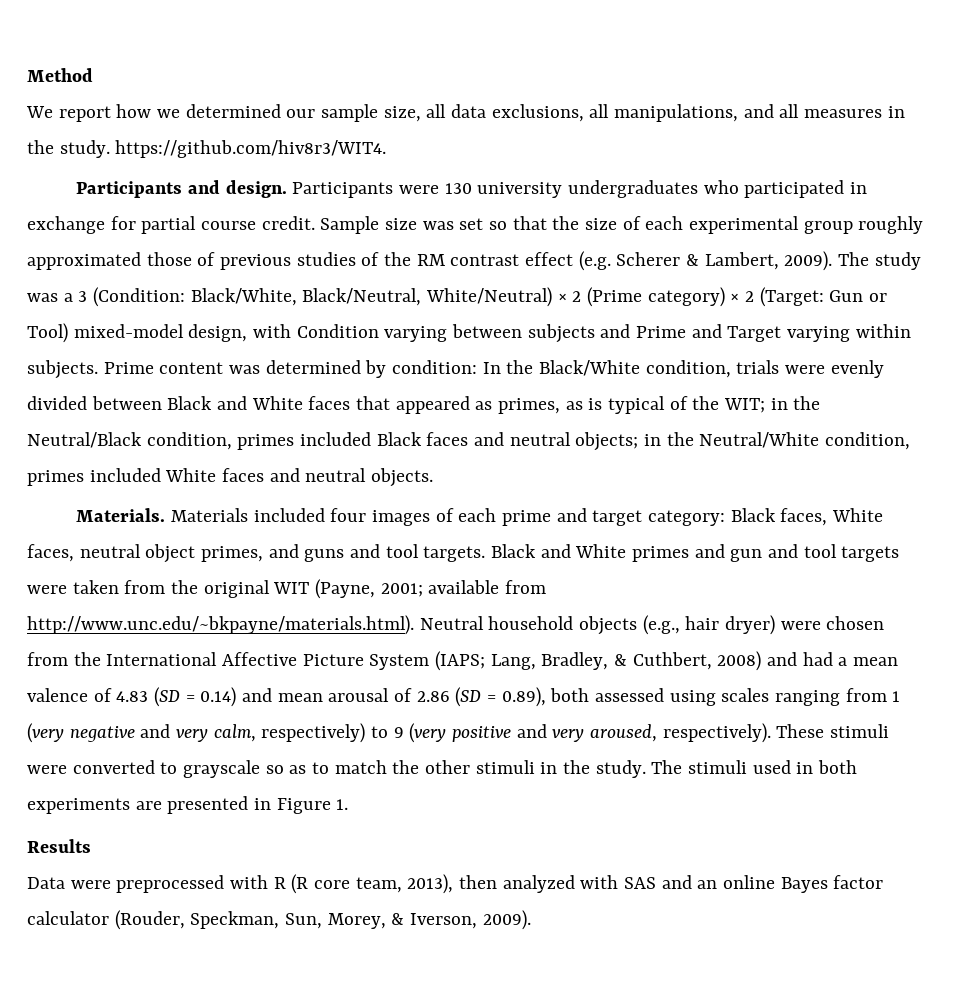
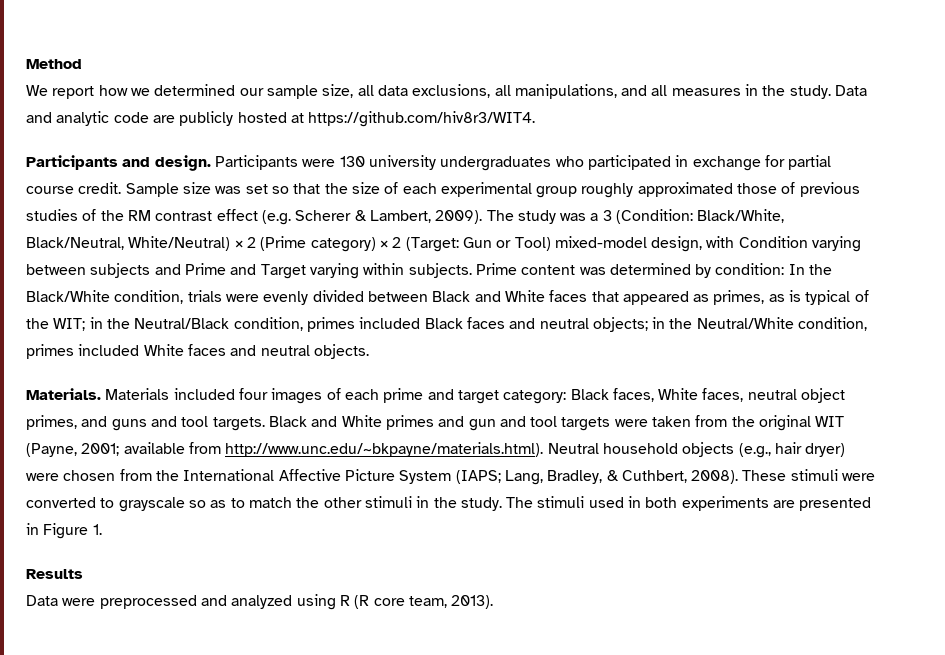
(110, 149) none -> [835,85,868,96] [26,111,304,126] Data and analytic code are publicly hosted at
[717,651,899,671] [27,687,901,707] [27,723,771,743] 2008) and had a mean valence of 4.83 (SD = 0.14) and mean arousal of 2.86 (SD = 0.89), both assessed using scales ranging from 1 (very negative and very calm, respectively) to 9 (very positive and very aroused, respectively). -> [691,470,739,484] 2008).
[230,875,269,889] with -> [200,594,336,610] and analyzed using
[407,874,884,894] [27,910,531,930] 2013), then analyzed with SAS and an online Bayes factor calculator (Rouder, Speckman, Sun, Morey, & Iverson, 2009). -> [451,595,494,609] 2013).

